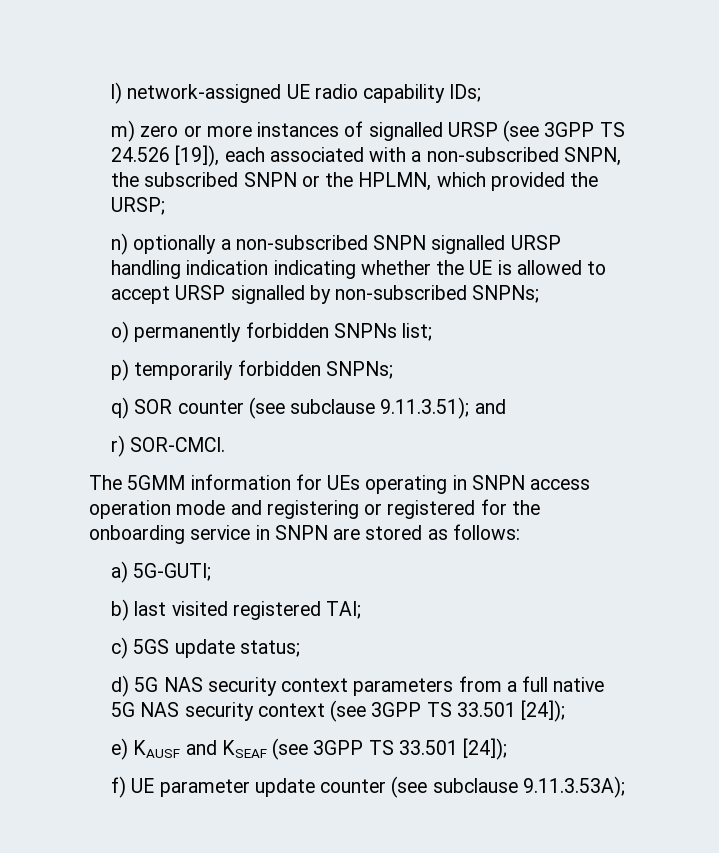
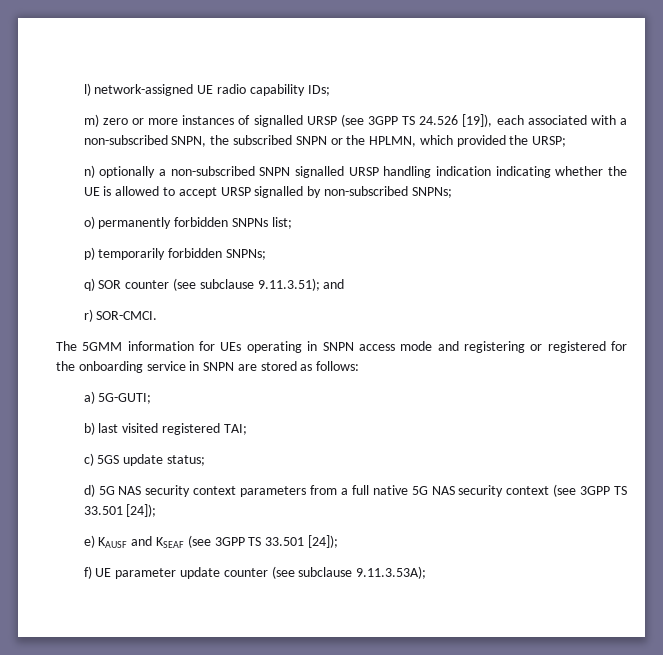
[89,500,171,519] operation -> (395, 347) none

